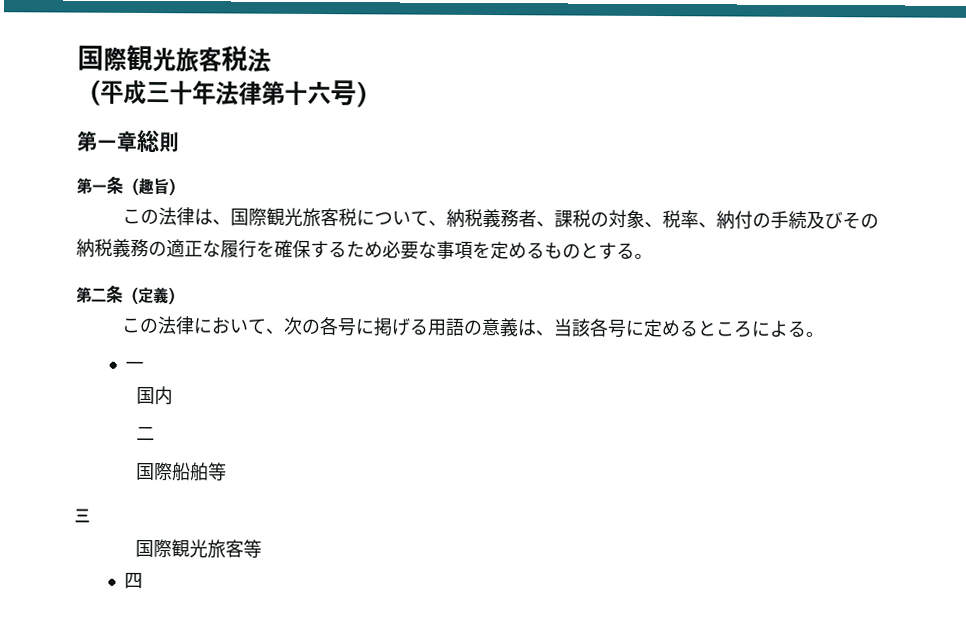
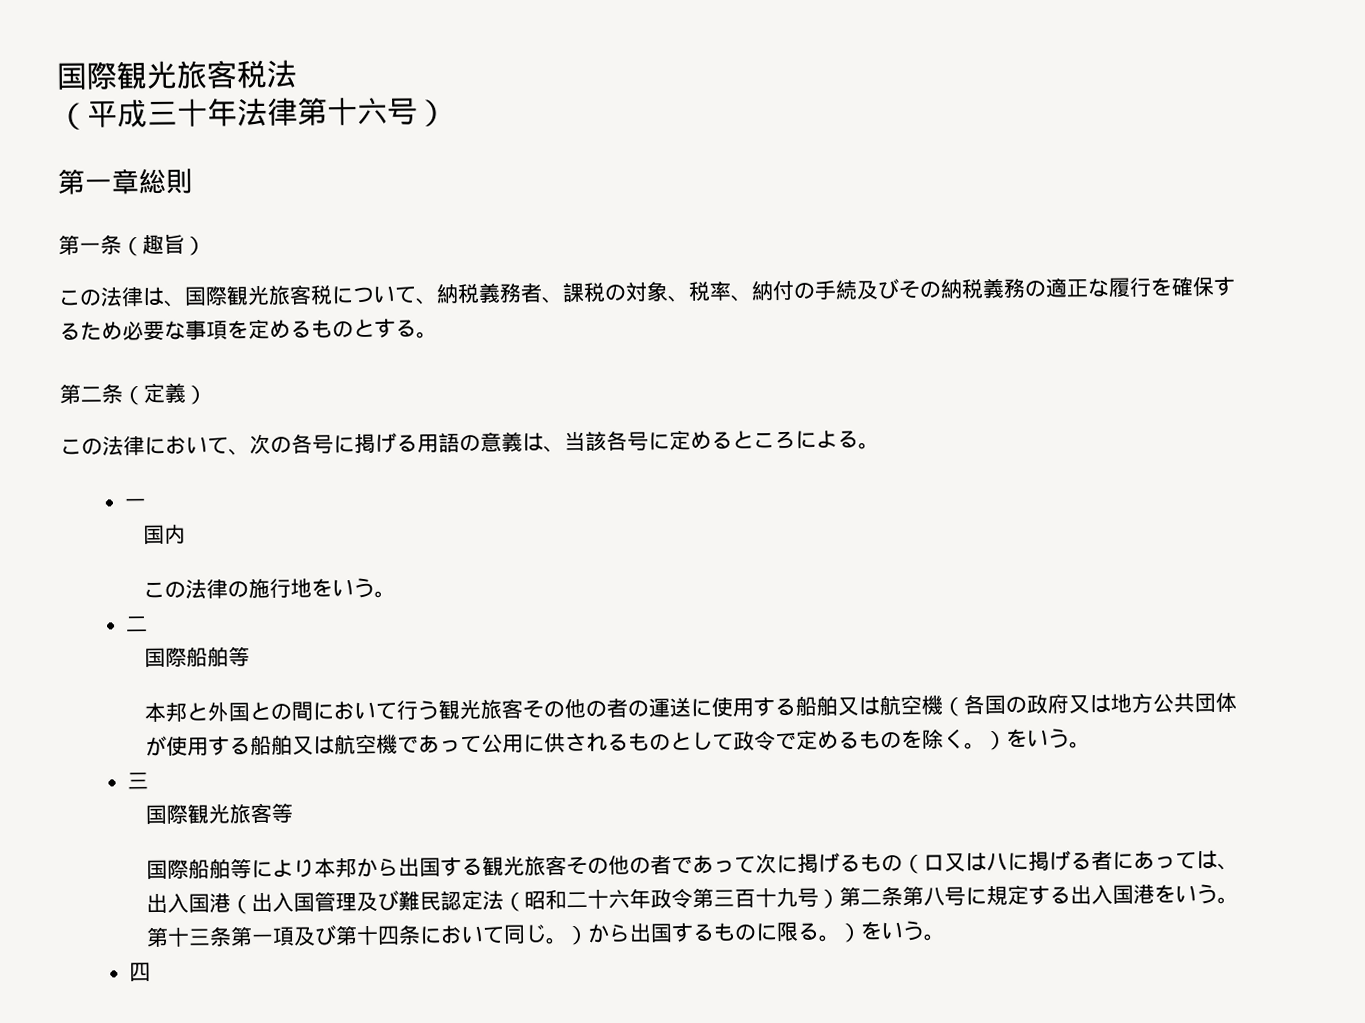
[135,426,155,441] [135,462,227,482] [74,508,90,523] [134,539,262,559] 二 // 国際船舶等 // 三 // 国際観光旅客等 -> [142,577,396,599] [124,616,148,632] [143,646,250,668] [143,692,1237,723] [144,728,1091,757] [126,772,149,790] [144,802,293,825] [145,849,1239,880] [145,883,1239,915] [145,920,946,948] この法律の施行地をいう。 // 二 // 国際船舶等 // 本邦と外国との間において行う観光旅客その他の者の運送に使用する船舶又は航空機（各国の政府又は地方公共団体が使用する船舶又は航空機であって公用に供されるものとして政令で定めるものを除く。）をいう。 // 三 // 国際観光旅客等 // 国際船舶等により本邦から出国する観光旅客その他の者であって次に掲げるもの（ロ又はハに掲げる者にあっては、出入国港（出入国管理及び難民認定法（昭和二十六年政令第三百十九号）第二条第八号に規定する出入国港をいう。第十三条第一項及び第十四条において同じ。）から出国するものに限る。）をいう。

